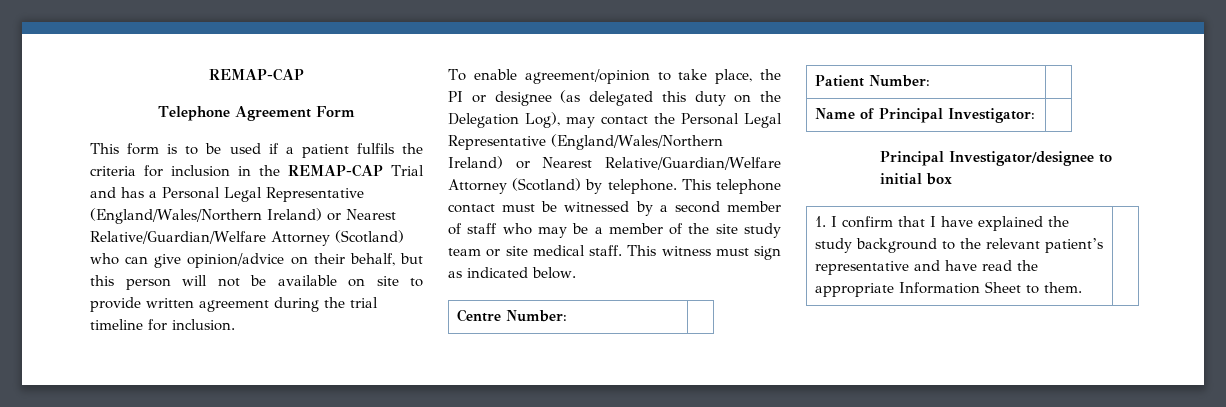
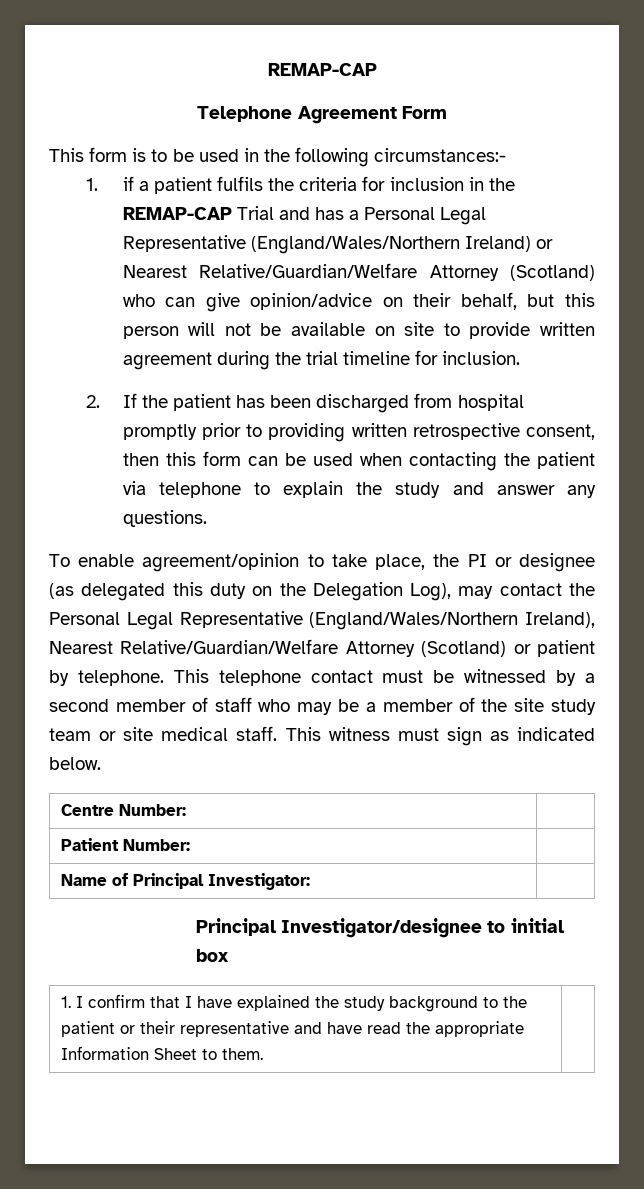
(261, 148) none -> [243,147,507,167] [85,178,98,191] in the following circumstances:- // 1.
(235, 325) none -> [85,393,524,413] [122,423,596,442] [122,451,595,471] [122,481,596,498] [122,510,207,527] // 2. If the patient has been discharged from hospital promptly prior to providing written retrospective consent, then this form can be used when contacting the patient via telephone to explain the study and answer any questions.
[448,156,782,170] [448,178,582,194] Ireland) or Nearest Relative/Guardian/Welfare Attorney (Scotland) -> [525,612,595,628] [49,639,595,657] Ireland), Nearest Relative/Guardian/Welfare Attorney (Scotland) or patient
[985,238,1103,253] relevant patient’s -> [60,1021,175,1037] patient or their

